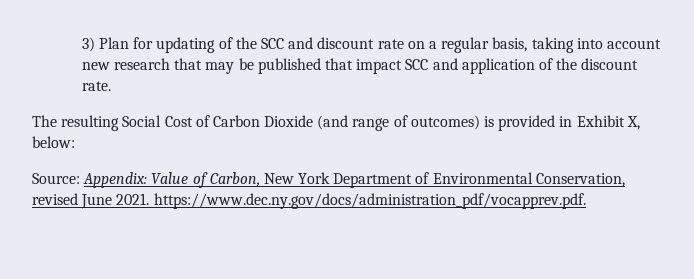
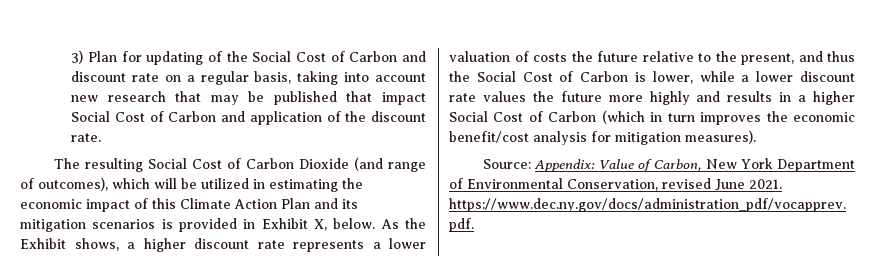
[261,38,285,49] SCC -> [252,51,398,62] Social Cost of Carbon
[405,59,429,70] SCC -> [71,111,217,122] Social Cost of Carbon
[410,115,480,130] outcomes) -> [38,177,363,192] [20,198,358,212] [20,219,156,232] outcomes), which will be utilized in estimating the economic impact of this Climate Action Plan and its mitigation scenarios
[32,136,75,148] below: -> [333,218,426,229] [20,238,426,252] [449,51,855,65] [449,71,855,84] [449,91,855,105] [449,110,855,125] [449,130,756,145] below. As the Exhibit shows, a higher discount rate represents a lower valuation of costs the future relative to the present, and thus the Social Cost of Carbon is lower, while a lower discount rate values the future more highly and results in a higher Social Cost of Carbon (which in turn improves the economic benefit/cost analysis for mitigation measures).

